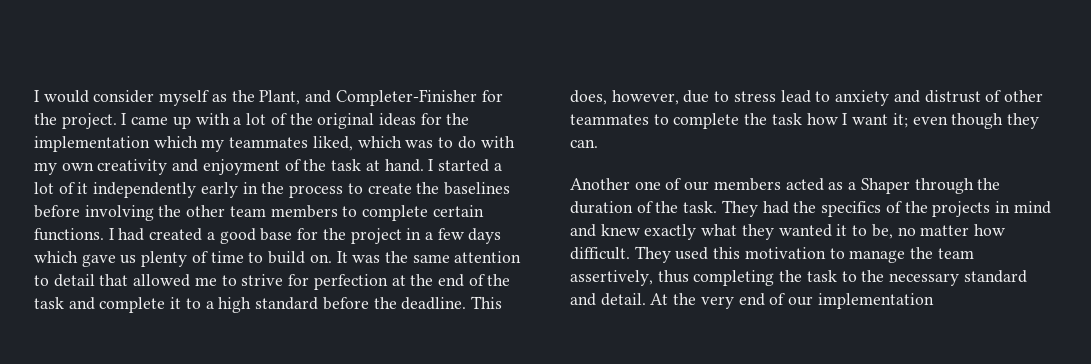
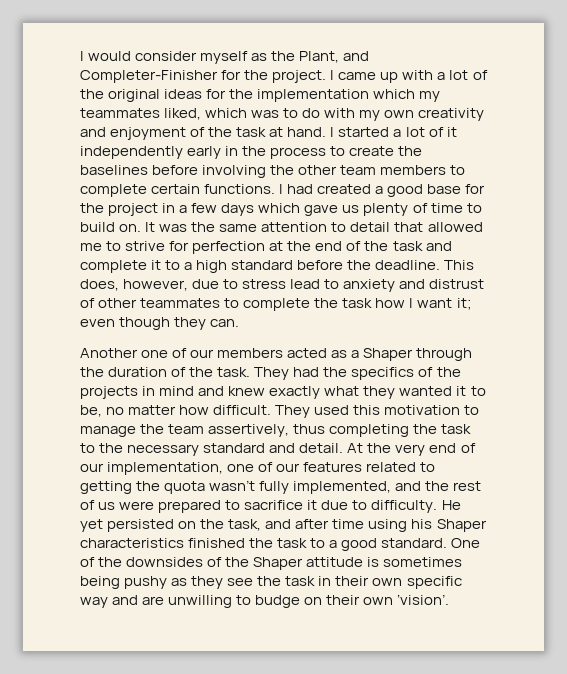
[817,293,934,309] implementation -> [107,462,436,475] [80,480,482,494] [80,500,461,513] [80,519,487,532] [80,538,481,551] [80,557,463,570] [80,576,462,589] [80,594,450,608] implementation, one of our features related to getting the quota wasn’t fully implemented, and the rest of us were prepared to sacrifice it due to difficulty. He yet persisted on the task, and after time using his Shaper characteristics finished the task to a good standard. One of the downsides of the Shaper attitude is sometimes being pushy as they see the task in their own specific way and are unwilling to budge on their own ‘vision’.

